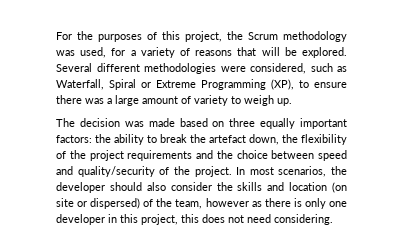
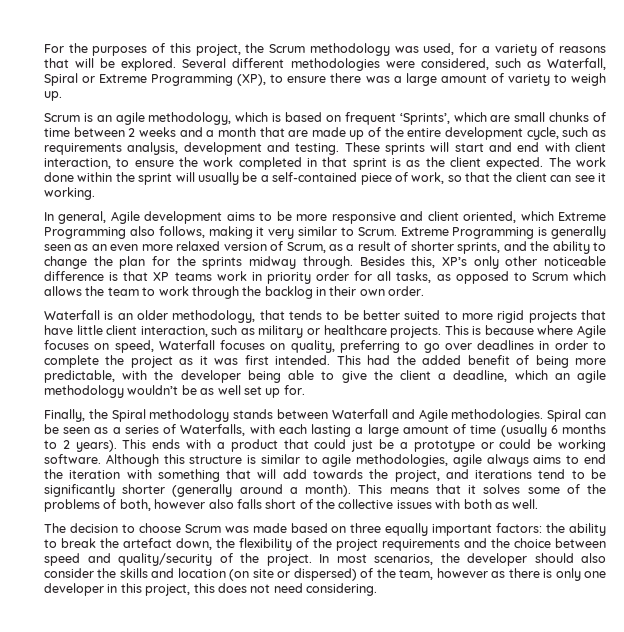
(292, 102) none -> [44,112,607,125] [44,127,606,140] [44,142,606,155] [44,157,606,170] [44,172,607,185] [44,187,95,200] [44,211,606,224] [44,226,606,239] [44,241,607,254] [44,256,606,269] [44,271,606,284] [44,286,425,299] [44,310,606,323] [44,325,606,338] [44,340,606,353] [44,355,606,368] [44,370,606,383] [44,385,305,398] [44,409,606,422] [44,424,607,437] [44,439,606,452] [44,454,606,467] [44,469,606,482] [44,484,606,497] [44,499,539,512] // Scrum is an agile methodology, which is based on frequent ‘Sprints’, which are small chunks of time between 2 weeks and a month that are made up of the entire development cycle, such as requirements analysis, development and testing. These sprints will start and end with client interaction, to ensure the work completed in that sprint is as the client expected. The work done within the sprint will usually be a self-contained piece of work, so that the client can see it working. // In general, Agile development aims to be more responsive and client oriented, which Extreme Programming also follows, making it very similar to Scrum. Extreme Programming is generally seen as an even more relaxed version of Scrum, as a result of shorter sprints, and the ability to change the plan for the sprints midway through. Besides this, XP’s only other noticeable difference is that XP teams work in priority order for all tasks, as opposed to Scrum which allows the team to work through the backlog in their own order. // Waterfall is an older methodology, that tends to be better suited to more rigid projects that have little client interaction, such as military or healthcare projects. This is because where Agile focuses on speed, Waterfall focuses on quality, preferring to go over deadlines in order to complete the project as it was first intended. This had the added benefit of being more predictable, with the developer being able to give the client a deadline, which an agile methodology wouldn’t be as well set up for. // Finally, the Spiral methodology stands between Waterfall and Agile methodologies. Spiral can be seen as a series of Waterfalls, with each lasting a large amount of time (usually 6 months to 2 years). This ends with a product that could just be a prototype or could be working software. Although this structure is similar to agile methodologies, agile always aims to end the iteration with something that will add towards the project, and iterations tend to be significantly shorter (generally around a month). This means that it solves some of the problems of both, however also falls short of the collective issues with both as well.
(120, 122) none -> [121,523,221,533] to choose Scrum

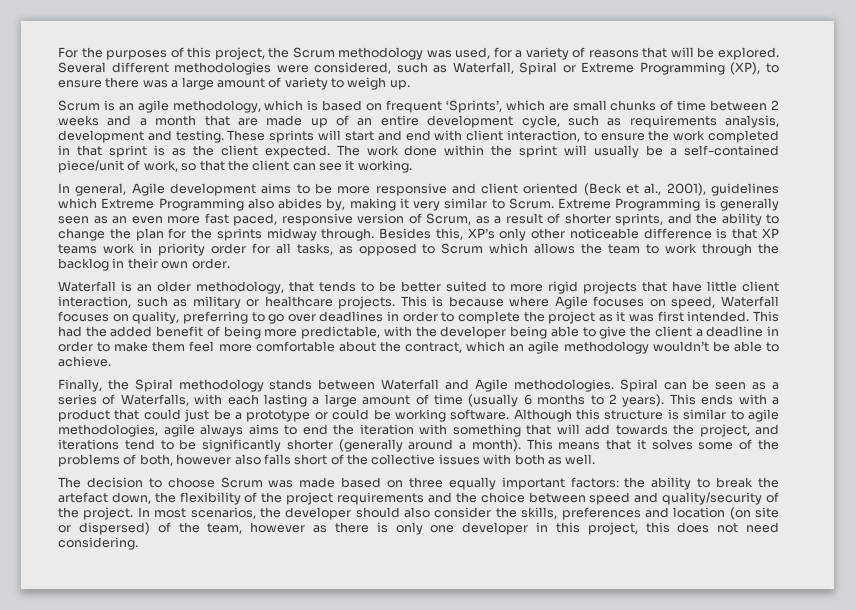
[384,127,404,137] the -> [357,118,373,126] an
[360,173,392,185] piece -> [58,160,124,173] piece/unit
[463,211,517,223] oriented, -> [523,183,779,196] oriented (Beck et al., 2001), guidelines
[158,226,205,238] follows, -> [278,198,346,211] abides by,
[176,241,221,251] relaxed -> [204,213,353,226] fast paced, responsive
[453,370,508,382] deadline, -> [706,326,779,337] [58,341,463,353] deadline in order to make them feel more comfortable about the contract,
[200,385,305,398] as well set up for. -> [733,341,780,352] [58,356,111,367] able to achieve.
[119,568,148,578] skills -> [521,507,641,520] skills, preferences

